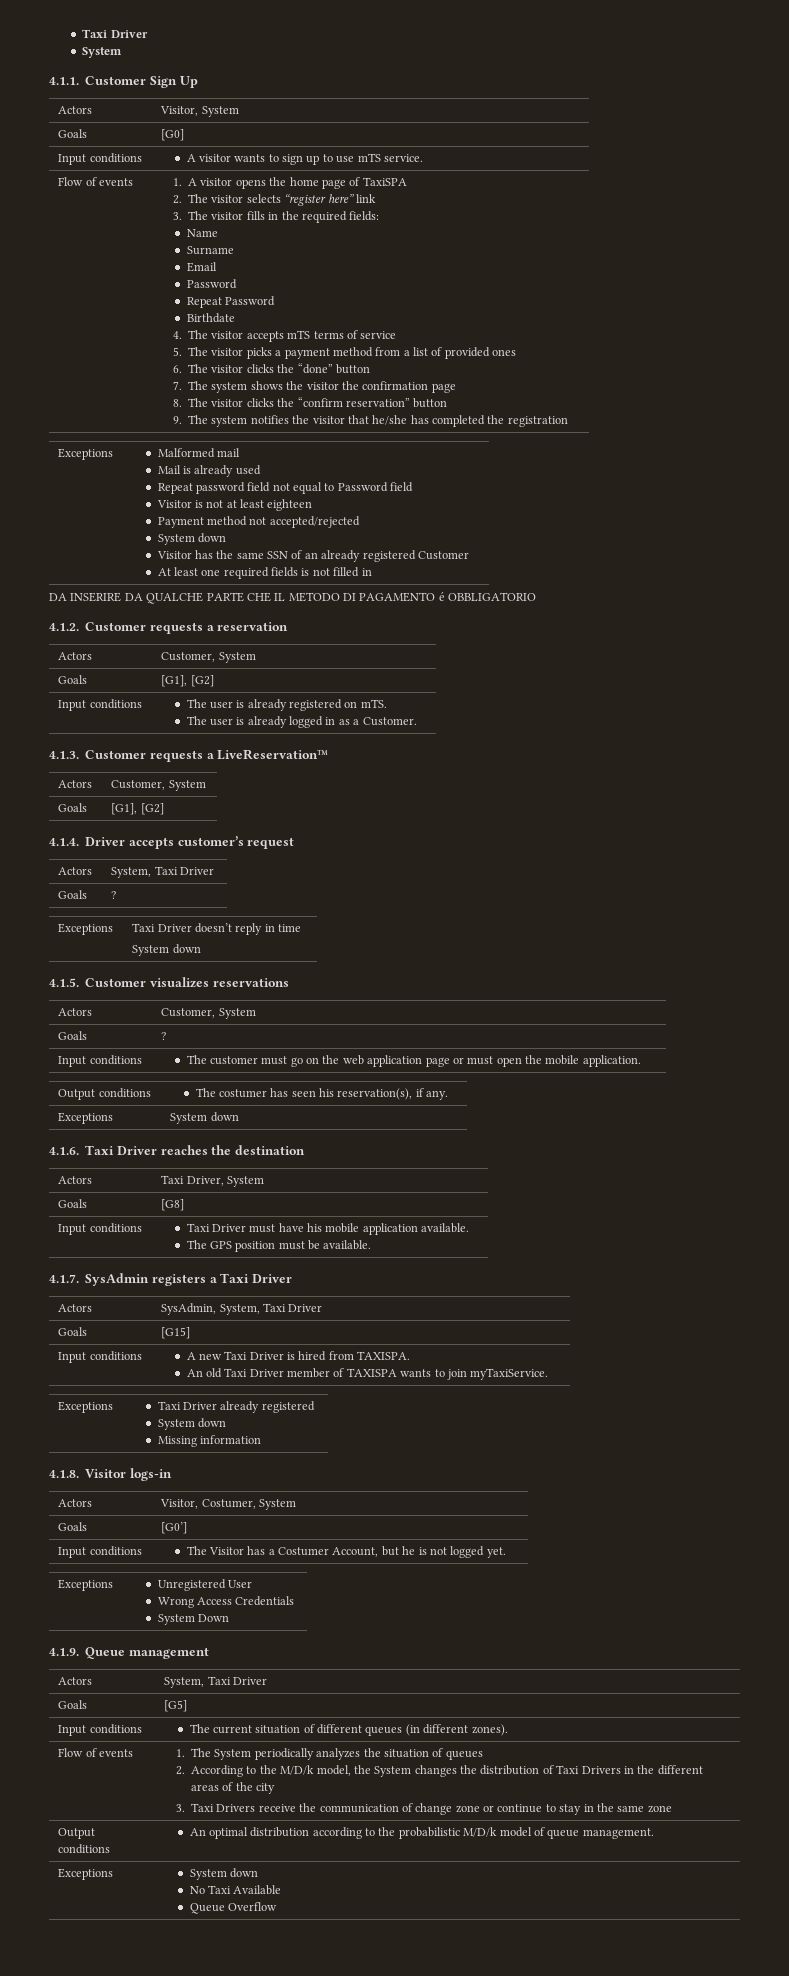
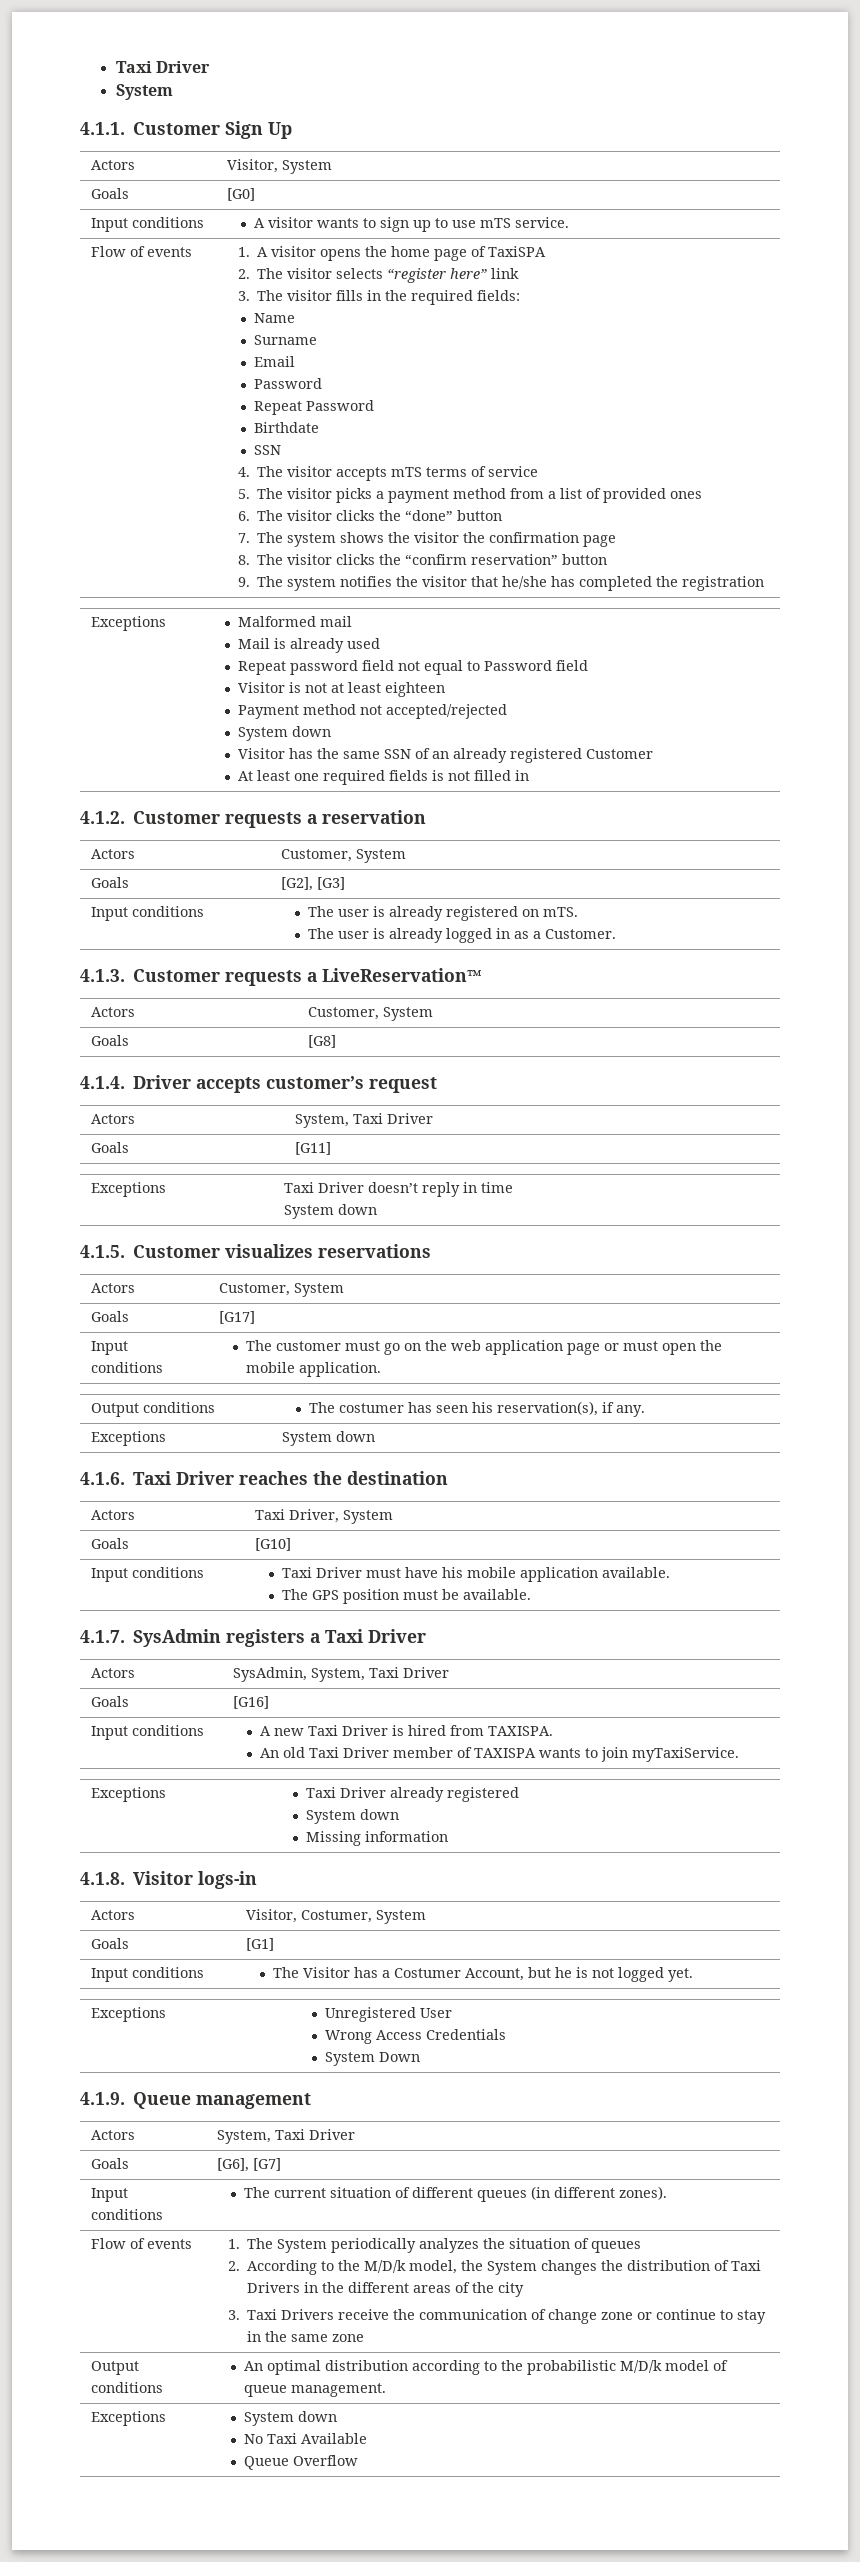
(235, 318) none -> [254,445,282,455] // SSN
[49,592,537,604] // DA INSERIRE DA QUALCHE PARTE CHE IL METODO DI PAGAMENTO é OBBLIGATORIO -> (530, 775) none
[161,675,214,687] [G1], [G2] -> [281,877,346,891] [G2], [G3]
[111,803,164,815] [G1], [G2] -> [308,1035,337,1048] [G8]
[111,891,117,899] ? -> [295,1142,332,1155] [G11]
[161,1032,167,1040] ? -> [219,1311,256,1324] [G17]
[161,1199,185,1211] [G8] -> [255,1538,292,1551] [G10]
[161,1327,191,1339] [G15] -> [233,1696,270,1709] [G16]
[161,1522,188,1534] [G0’] -> [246,1938,275,1951] [G1]
[164,1700,188,1712] [G5] -> [217,2158,282,2172] [G6], [G7]

